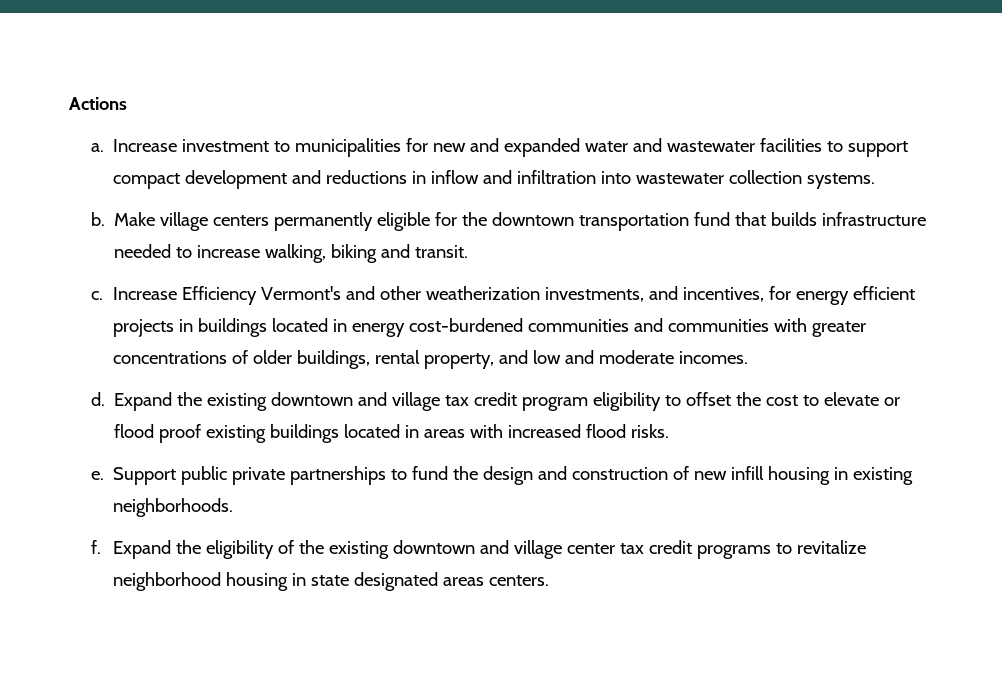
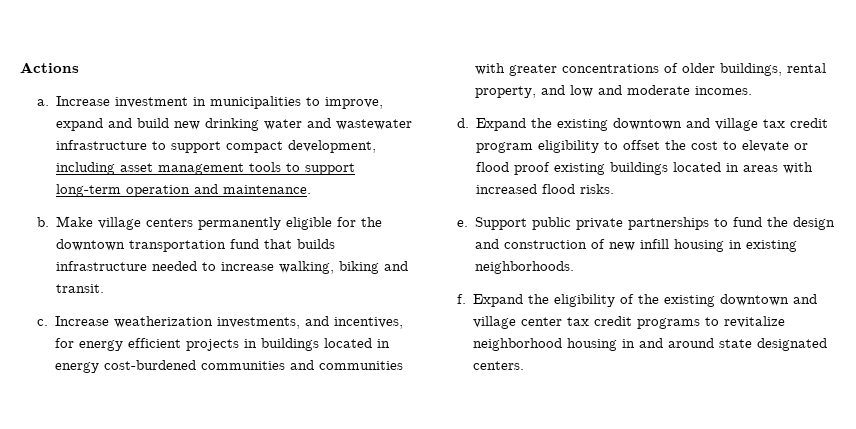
[274,138,581,157] to municipalities for new and expanded -> [192,96,383,109] [55,118,259,131] in municipalities to improve, expand and build new drinking
[760,138,823,152] facilities -> [55,140,147,150] infrastructure
[185,170,876,189] development and reductions in inflow and infiltration into wastewater collection systems. -> [287,140,376,153] [55,162,355,175] [55,184,311,197] development, including asset management tools to support long-term operation and maintenance.
[181,286,421,305] Efficiency Vermont's and other -> (109, 321) none
(306, 579) none -> [639,338,715,348] and around
[442,577,484,586] areas -> (828, 344) none

